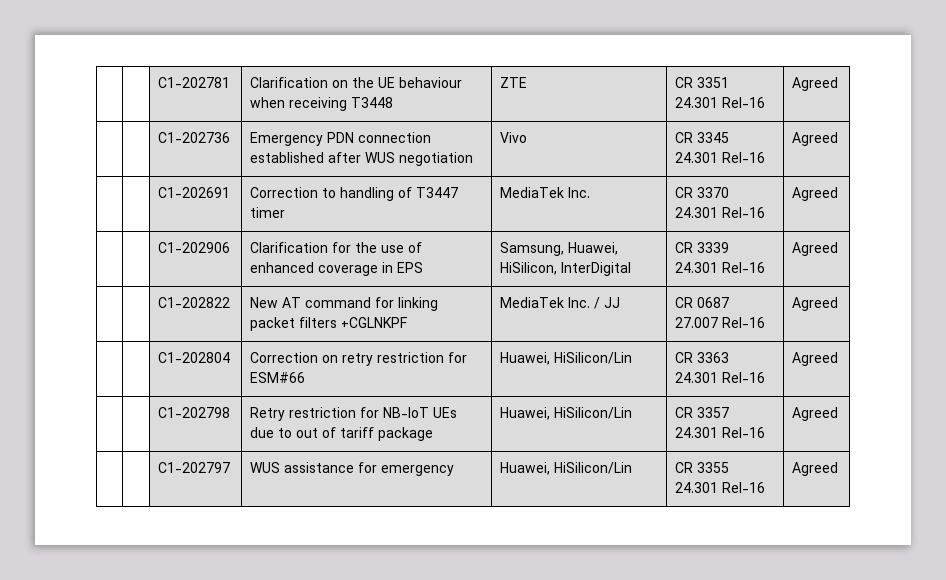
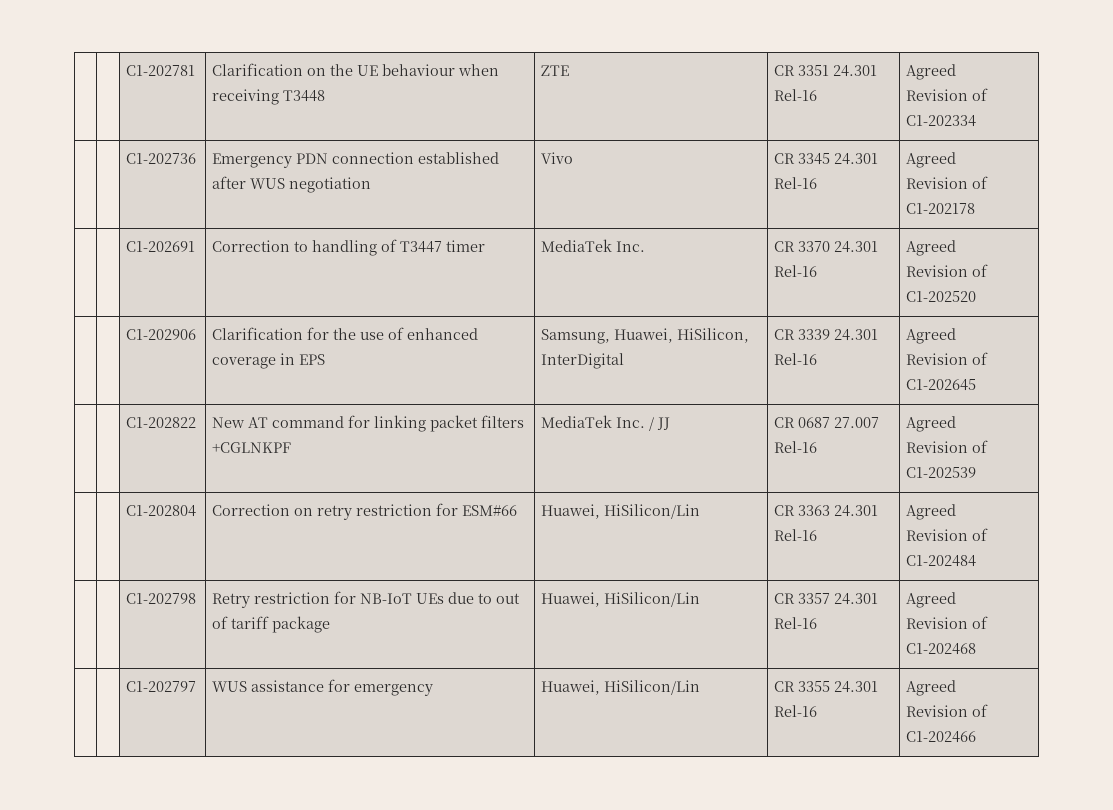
(839, 84) none -> [906,88,989,101] [906,115,977,127] // Revision of C1-202334
(839, 139) none -> [906,176,989,189] [906,203,976,214] // Revision of C1-202178
(839, 194) none -> [906,264,989,277] [906,291,977,302] // Revision of C1-202520
(839, 249) none -> [906,352,989,365] [906,379,977,391] // Revision of C1-202645
(839, 304) none -> [906,440,989,453] [906,467,977,478] // Revision of C1-202539
(839, 359) none -> [906,528,989,541] [906,555,977,567] // Revision of C1-202484
(839, 414) none -> [906,616,989,629] [906,643,977,655] // Revision of C1-202468
(839, 469) none -> [906,704,989,717] [906,731,977,743] // Revision of C1-202466

